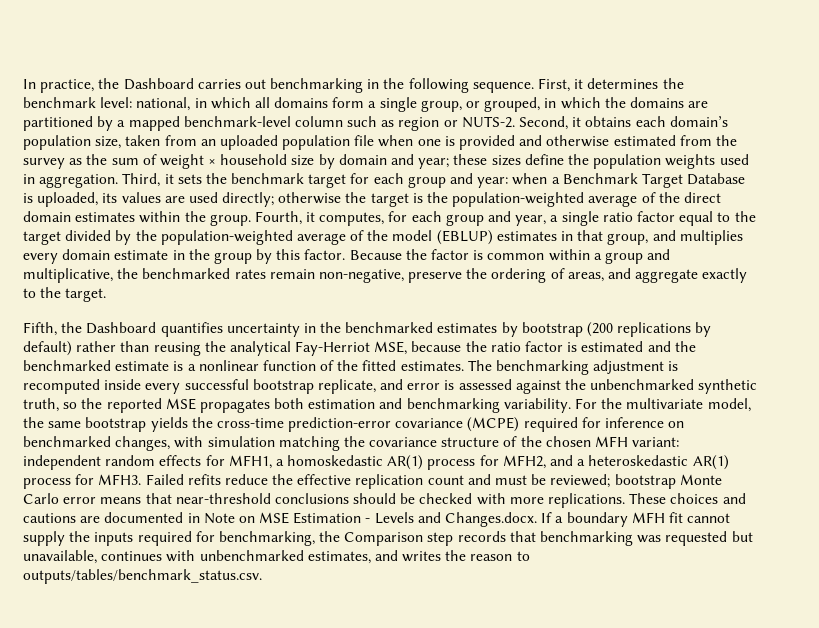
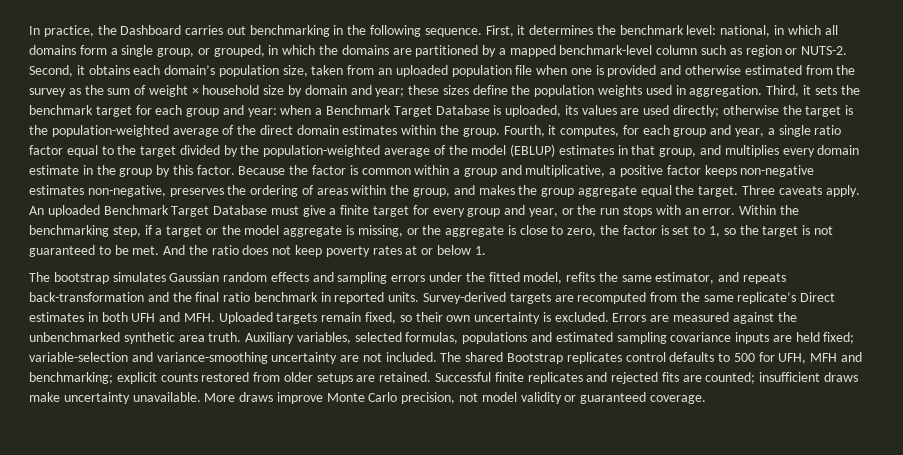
[117,268,748,283] [23,287,107,302] [23,322,712,337] [23,341,696,356] [23,360,679,375] [23,379,758,394] [23,398,751,413] [23,417,685,432] [23,436,680,451] [23,455,729,470] [23,474,722,489] [23,493,746,508] [23,512,731,527] [23,531,753,546] [23,550,530,564] [23,569,262,584] the benchmarked rates remain non-negative, preserve the ordering of areas, and aggregate exactly to the target. // Fifth, the Dashboard quantifies uncertainty in the benchmarked estimates by bootstrap (200 replications by default) rather than reusing the analytical Fay-Herriot MSE, because the ratio factor is estimated and the benchmarked estimate is a nonlinear function of the fitted estimates. The benchmarking adjustment is recomputed inside every successful bootstrap replicate, and error is assessed against the unbenchmarked synthetic truth, so the reported MSE propagates both estimation and benchmarking variability. For the multivariate model, the same bootstrap yields the cross-time prediction-error covariance (MCPE) required for inference on benchmarked changes, with simulation matching the covariance structure of the chosen MFH variant: independent random effects for MFH1, a homoskedastic AR(1) process for MFH2, and a heteroskedastic AR(1) process for MFH3. Failed refits reduce the effective replication count and must be reviewed; bootstrap Monte Carlo error means that near-threshold conclusions should be checked with more replications. These choices and cautions are documented in Note on MSE Estimation - Levels and Changes.docx. If a boundary MFH fit cannot supply the inputs required for benchmarking, the Comparison step records that benchmarking was requested but unavailable, continues with unbenchmarked estimates, and writes the reason to outputs/tables/benchmark_status.csv. -> [609,165,815,177] [29,185,860,197] [29,205,799,217] [29,225,833,237] [29,245,486,257] [29,272,787,284] [29,292,836,304] [29,312,797,324] [29,332,855,344] [29,352,863,364] [29,372,859,384] [29,392,706,404] a positive factor keeps non-negative estimates non-negative, preserves the ordering of areas within the group, and makes the group aggregate equal the target. Three caveats apply. An uploaded Benchmark Target Database must give a finite target for every group and year, or the run stops with an error. Within the benchmarking step, if a target or the model aggregate is missing, or the aggregate is close to zero, the factor is set to 1, so the target is not guaranteed to be met. And the ratio does not keep poverty rates at or below 1. // The bootstrap simulates Gaussian random effects and sampling errors under the fitted model, refits the same estimator, and repeats back-transformation and the final ratio benchmark in reported units. Survey-derived targets are recomputed from the same replicate’s Direct estimates in both UFH and MFH. Uploaded targets remain fixed, so their own uncertainty is excluded. Errors are measured against the unbenchmarked synthetic area truth. Auxiliary variables, selected formulas, populations and estimated sampling covariance inputs are held fixed; variable-selection and variance-smoothing uncertainty are not included. The shared Bootstrap replicates control defaults to 500 for UFH, MFH and benchmarking; explicit counts restored from older setups are retained. Successful finite replicates and rejected fits are counted; insufficient draws make uncertainty unavailable. More draws improve Monte Carlo precision, not model validity or guaranteed coverage.

